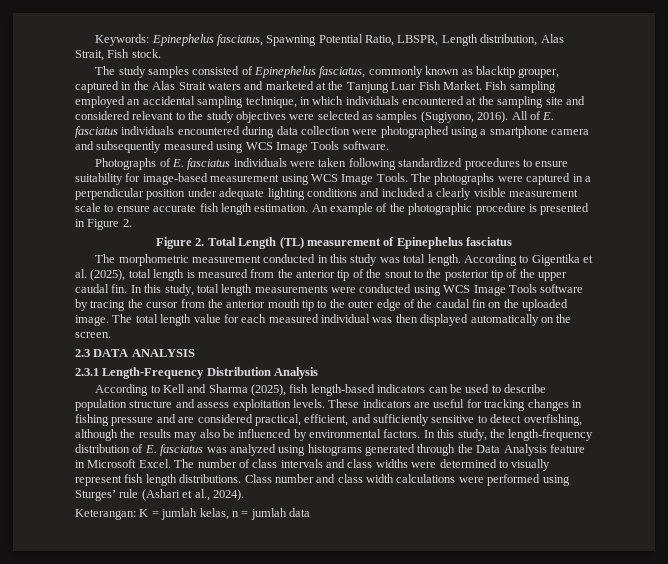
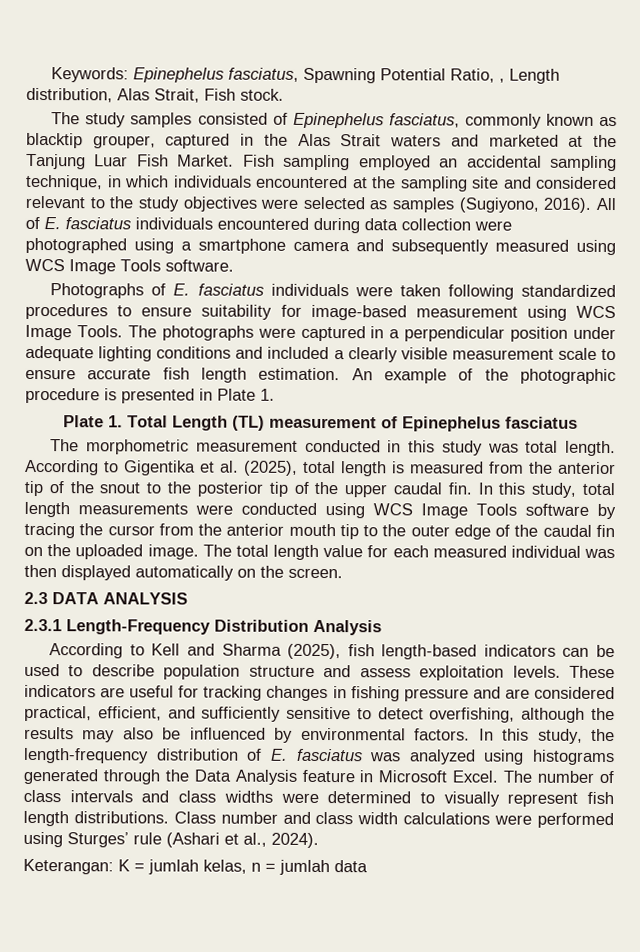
[397,35,439,46] LBSPR, -> [499,78,506,83] ,
[87,219,132,230] [156,237,205,249] Figure 2. // Figure 2. -> [217,388,275,401] [63,415,123,428] Plate 1. // Plate 1.

